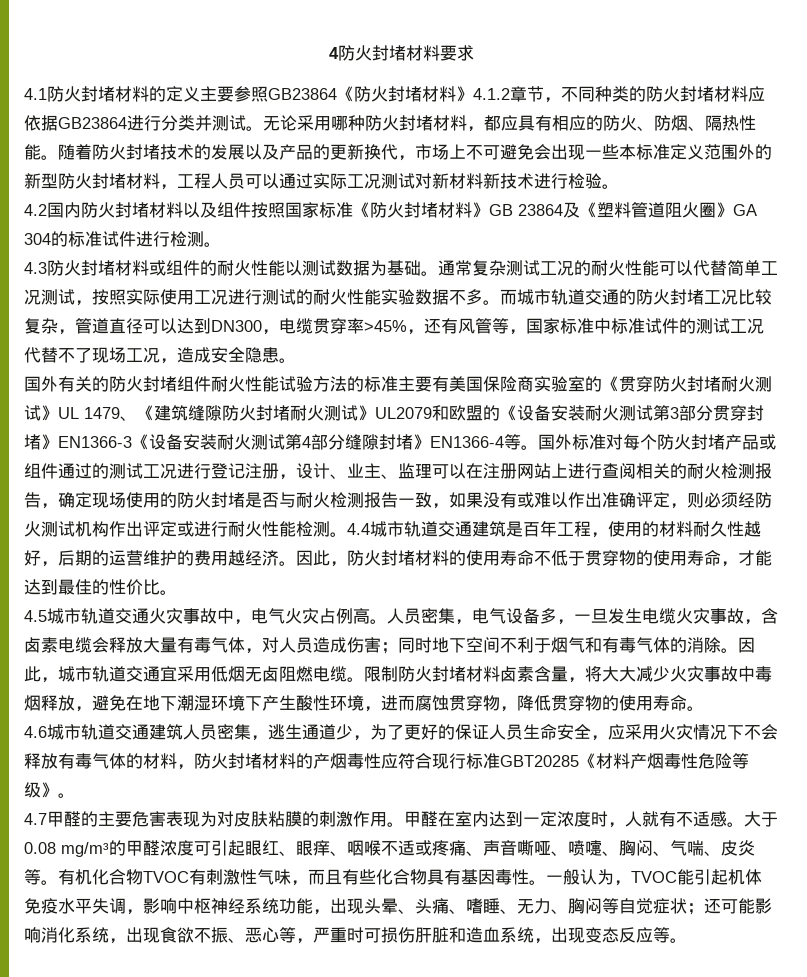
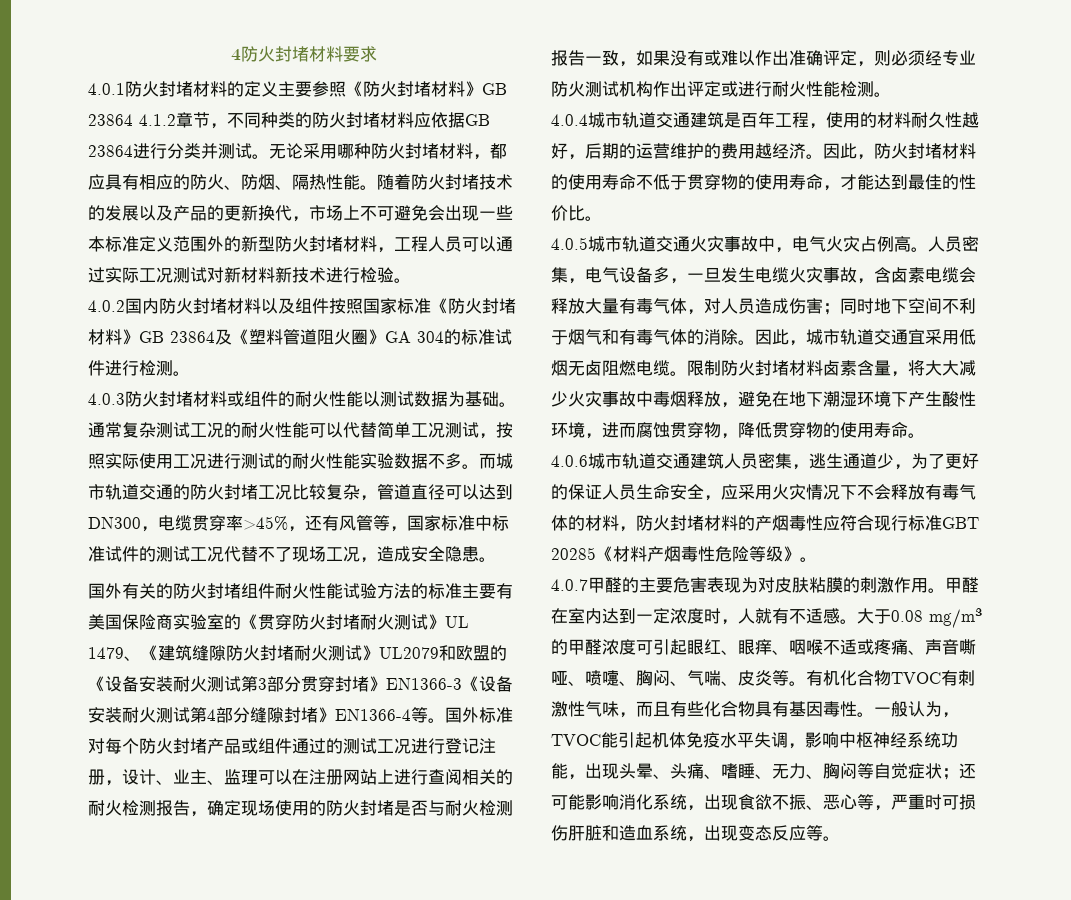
[24,88,47,100] 4.1 -> [88,83,125,95] 4.0.1
[268,86,473,102] GB23864《防火封堵材料》 -> [346,81,507,97] [88,114,133,126] 《防火封堵材料》GB 23864
[58,117,127,129] GB23864 -> [465,114,490,126] [88,145,133,157] GB 23864
[24,204,47,216] 4.2 -> [88,300,125,312] 4.0.2
[24,262,47,274] 4.3 -> [88,393,125,405] 4.0.3
(755, 500) none -> [942,50,976,66] 专业
[347,523,370,535] 4.4 -> [551,114,588,126] // 4.0.4
[24,610,47,622] 4.5 -> [551,237,588,250] 4.0.5
[24,726,47,738] 4.6 -> [551,455,588,467] 4.0.6
[500,755,579,767] GBT20285 -> [942,517,979,529] [551,547,596,560] GBT 20285
[24,813,47,825] 4.7 -> [551,579,588,591] 4.0.7

